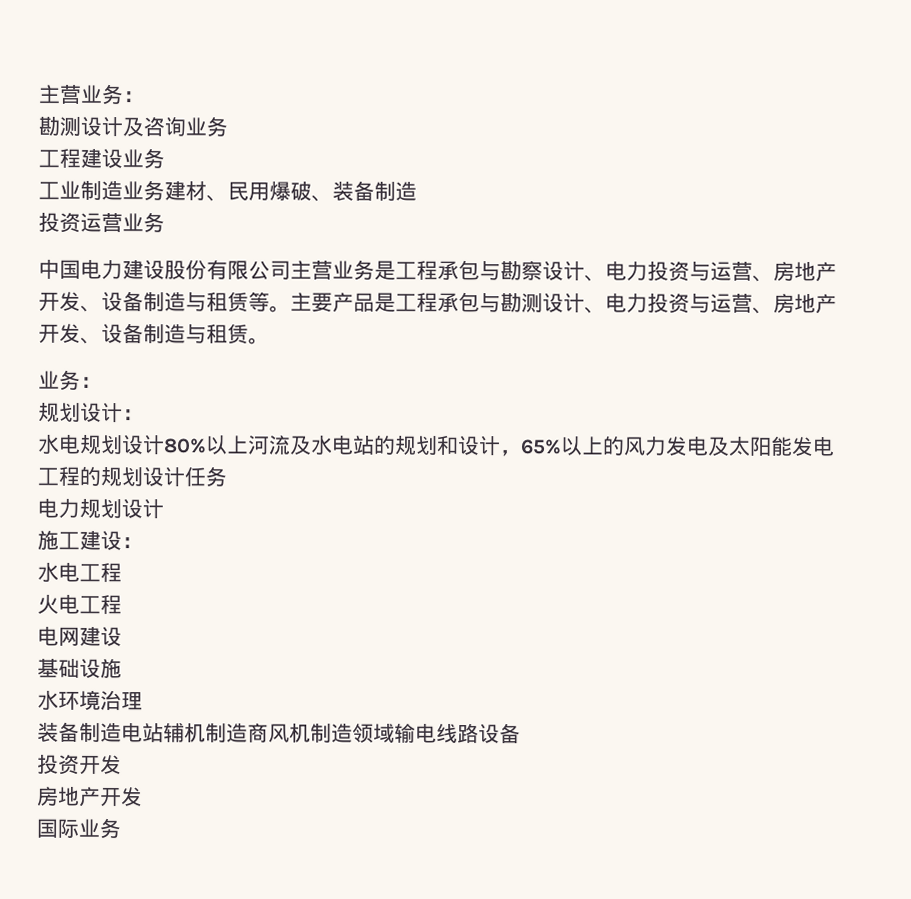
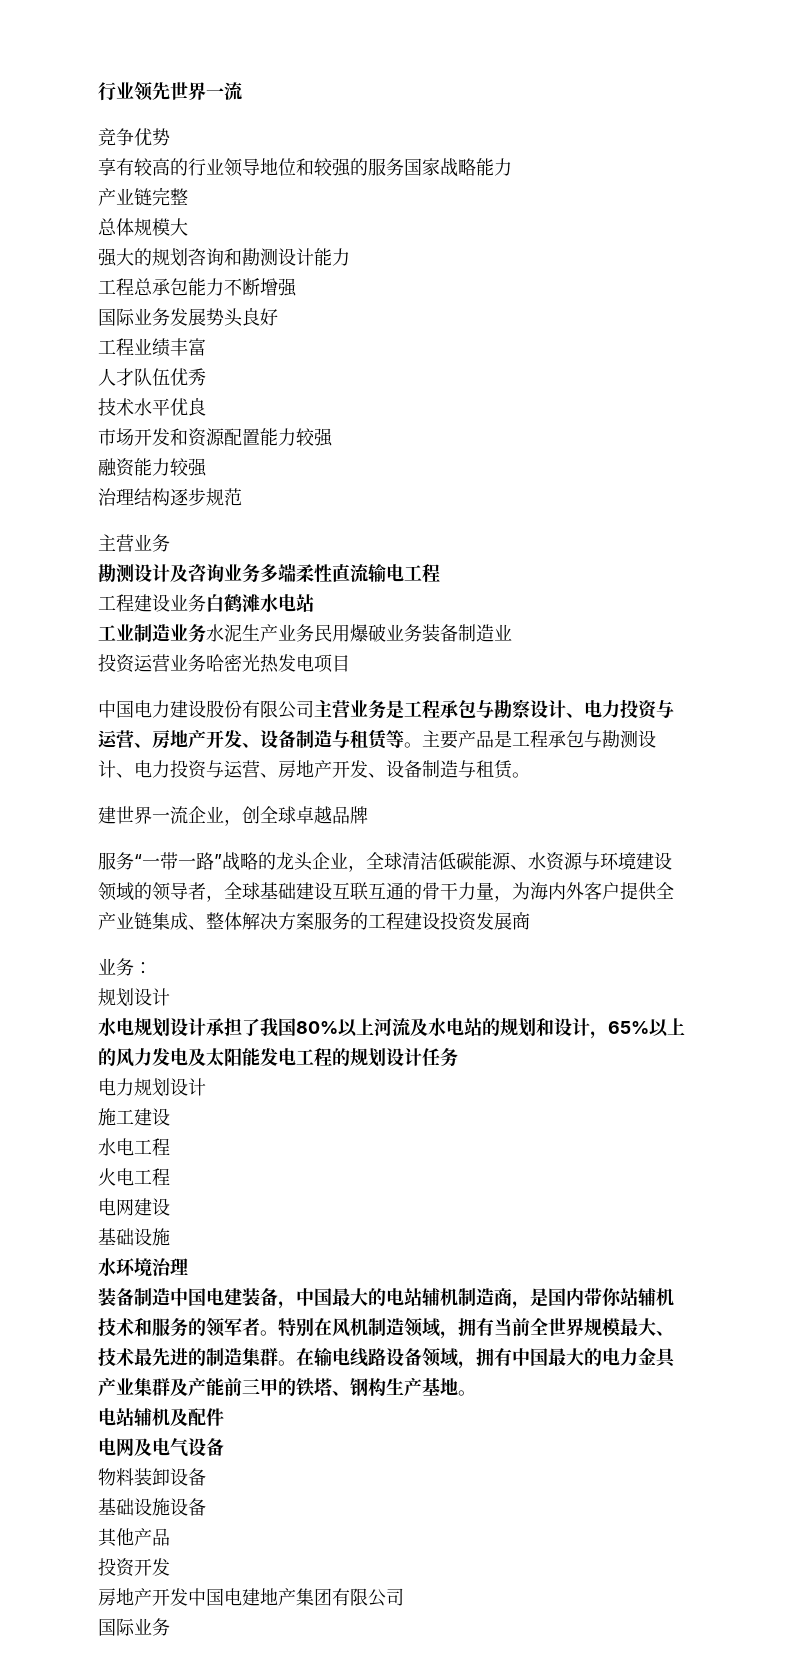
[38,84,144,105] 主营业务： -> [98,81,243,101] [98,128,170,146] [98,158,512,177] [98,187,188,206] [98,218,188,236] [98,248,350,267] [98,278,297,297] [98,308,278,327] [98,338,206,357] [98,368,206,386] [98,398,206,416] [98,428,333,447] [98,458,207,477] [98,488,242,506] [98,534,170,552] 行业领先世界一流 // 竞争优势 // 享有较高的行业领导地位和较强的服务国家战略能力 // 产业链完整 // 总体规模大 // 强大的规划咨询和勘测设计能力 // 工程总承包能力不断增强 // 国际业务发展势头良好 // 工程业绩丰富 // 人才队伍优秀 // 技术水平优良 // 市场开发和资源配置能力较强 // 融资能力较强 // 治理结构逐步规范 // 主营业务
(228, 126) none -> [260,563,440,583] 多端柔性直流输电工程
(165, 158) none -> [206,594,314,612] 白鹤滩水电站
[164,181,228,202] 建材、 -> [206,624,314,642] 水泥生产业务
[311,180,417,202] 、装备制造 -> [386,624,512,642] 业务装备制造业
(165, 222) none -> [206,654,350,673] 哈密光热发电项目
(270, 341) none -> [98,806,368,826] [98,852,672,872] [98,882,674,902] [98,912,530,931] // 建世界一流企业，创全球卓越品牌 // 服务“一带一路”战略的龙头企业，全球清洁低碳能源、水资源与环境建设领域的领导者，全球基础建设互联互通的骨干力量，为海内外客户提供全产业链集成、整体解决方案服务的工程建设投资发展商
[122,409,144,421] ： -> (170, 997) none
(165, 445) none -> [206,1018,296,1037] 承担了我国
[121,537,143,549] ： -> (170, 1117) none
[121,722,521,744] 电站辅机制造商风机制造领域输电线路设备 -> [170,1288,674,1309] [98,1317,674,1339] [98,1347,677,1369] [98,1378,476,1396] [98,1408,224,1426] [98,1438,224,1457] [98,1468,206,1486] [98,1498,206,1516] [98,1528,170,1547] 中国电建装备，中国最大的电站辅机制造商，是国内带你站辅机技术和服务的领军者。特别在风机制造领域，拥有当前全世界规模最大、技术最先进的制造集群。在输电线路设备领域，拥有中国最大的电力金具产业集群及产能前三甲的铁塔、钢构生产基地。 // 电站辅机及配件 // 电网及电气设备 // 物料装卸设备 // 基础设施设备 // 其他产品
(143, 797) none -> [188,1588,404,1607] 中国电建地产集团有限公司

